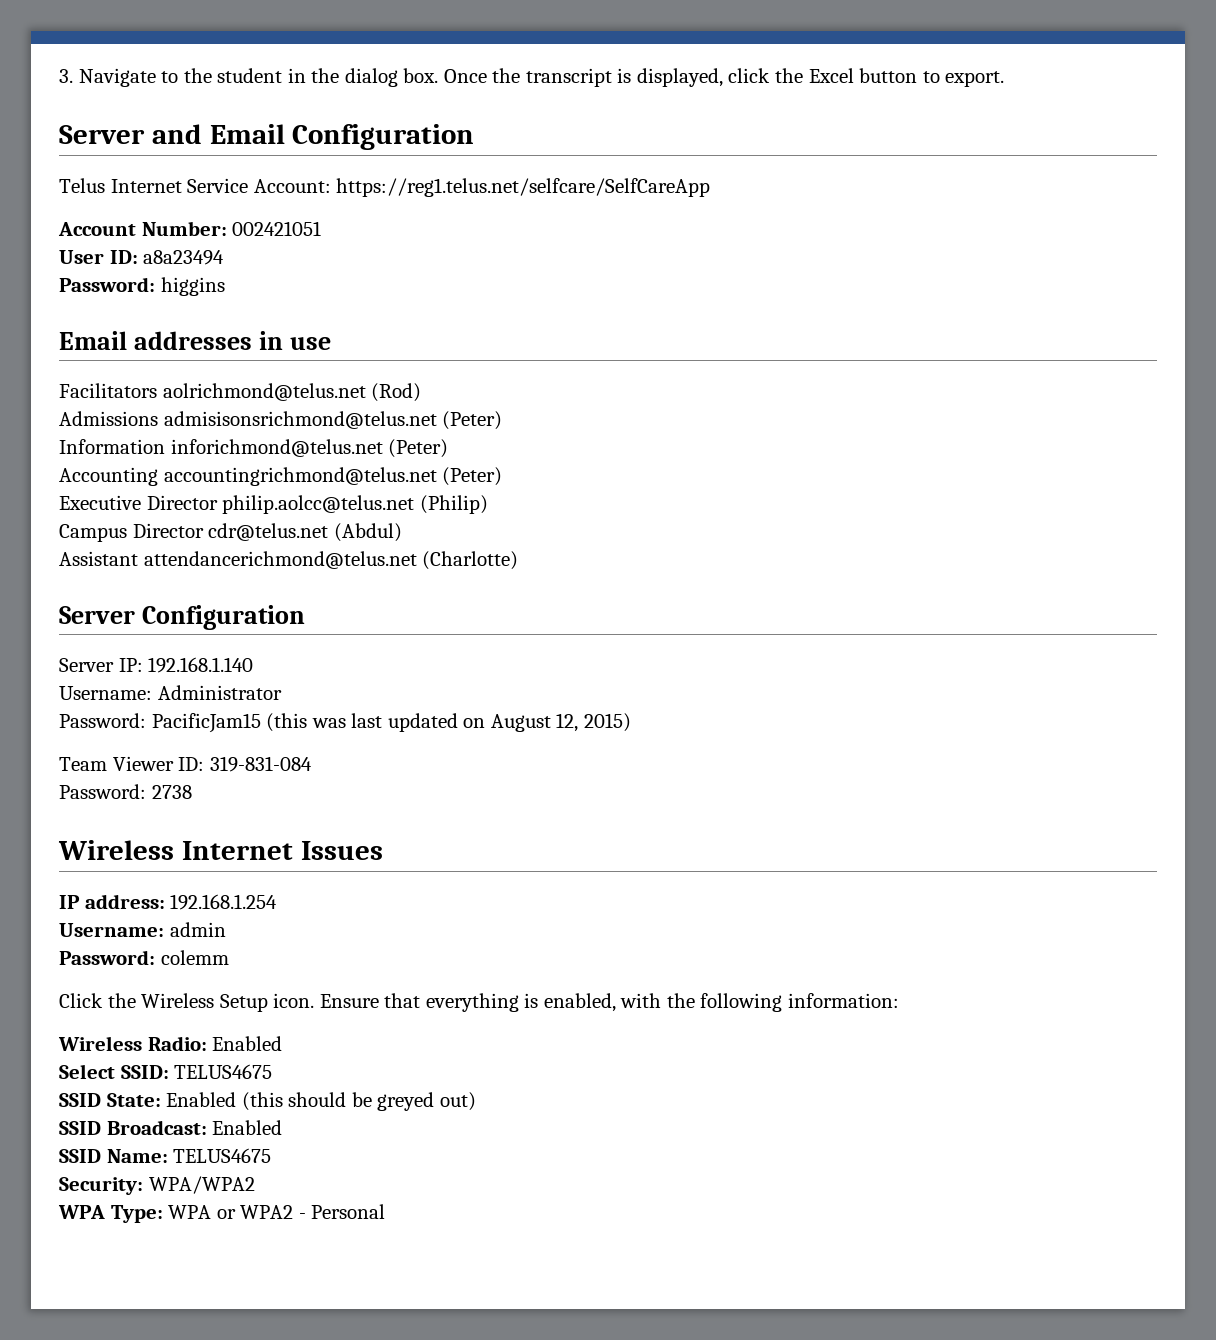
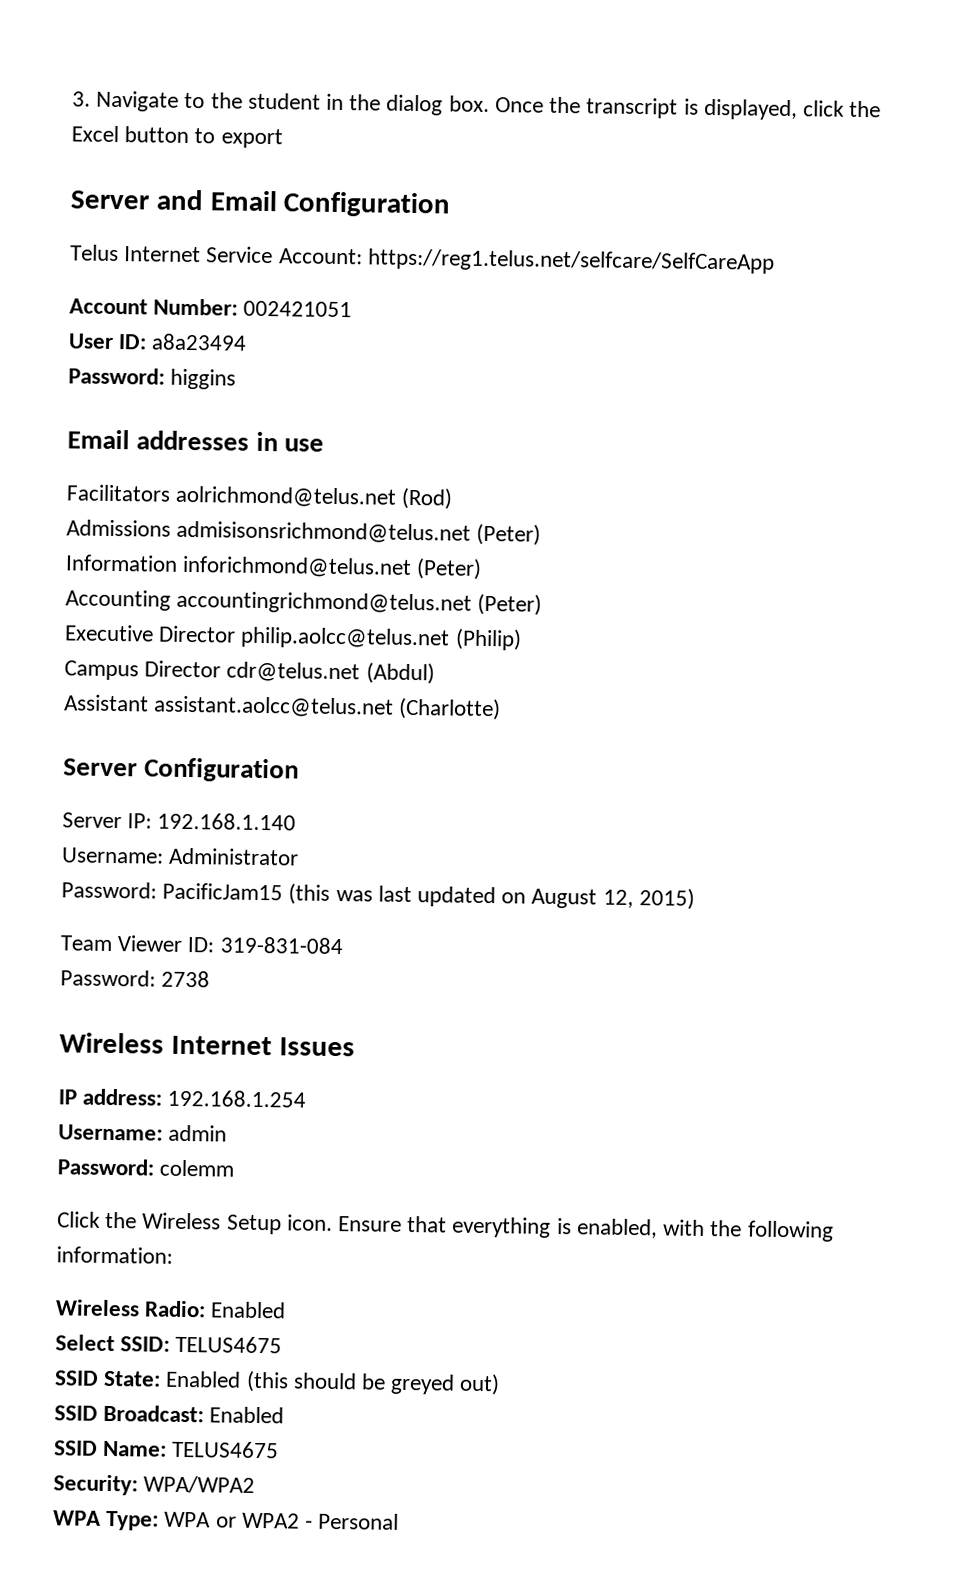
[945,71,1005,87] export. -> [220,128,283,149] export
[143,551,417,569] attendancerichmond@telus.net -> [153,695,395,718] assistant.aolcc@telus.net

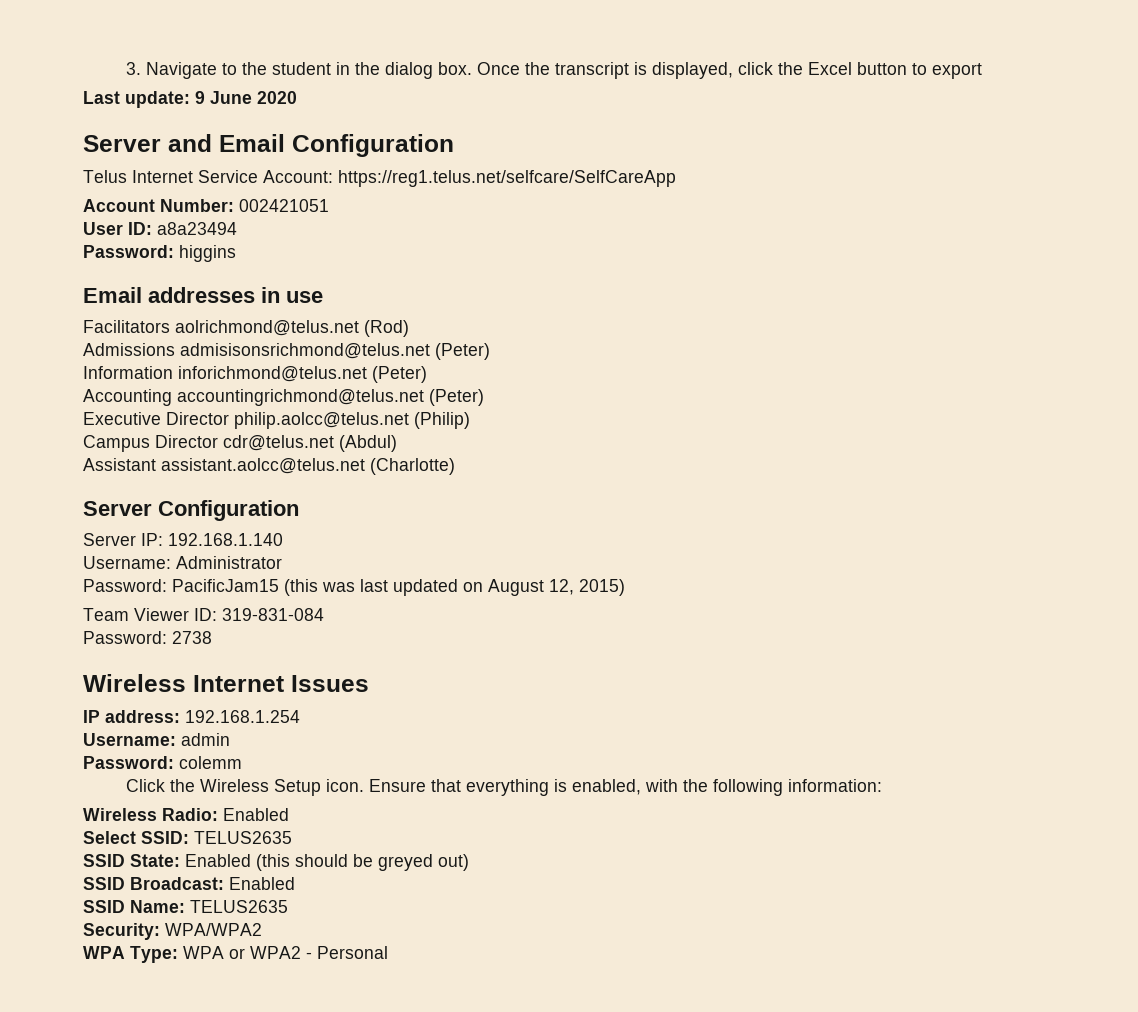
(283, 138) none -> [83,91,297,108] // Last update: 9 June 2020
[175,1335,283,1354] TELUS4675 -> [194,831,292,844] TELUS2635
[172,1440,280,1459] TELUS4675 -> [190,900,288,913] TELUS2635

